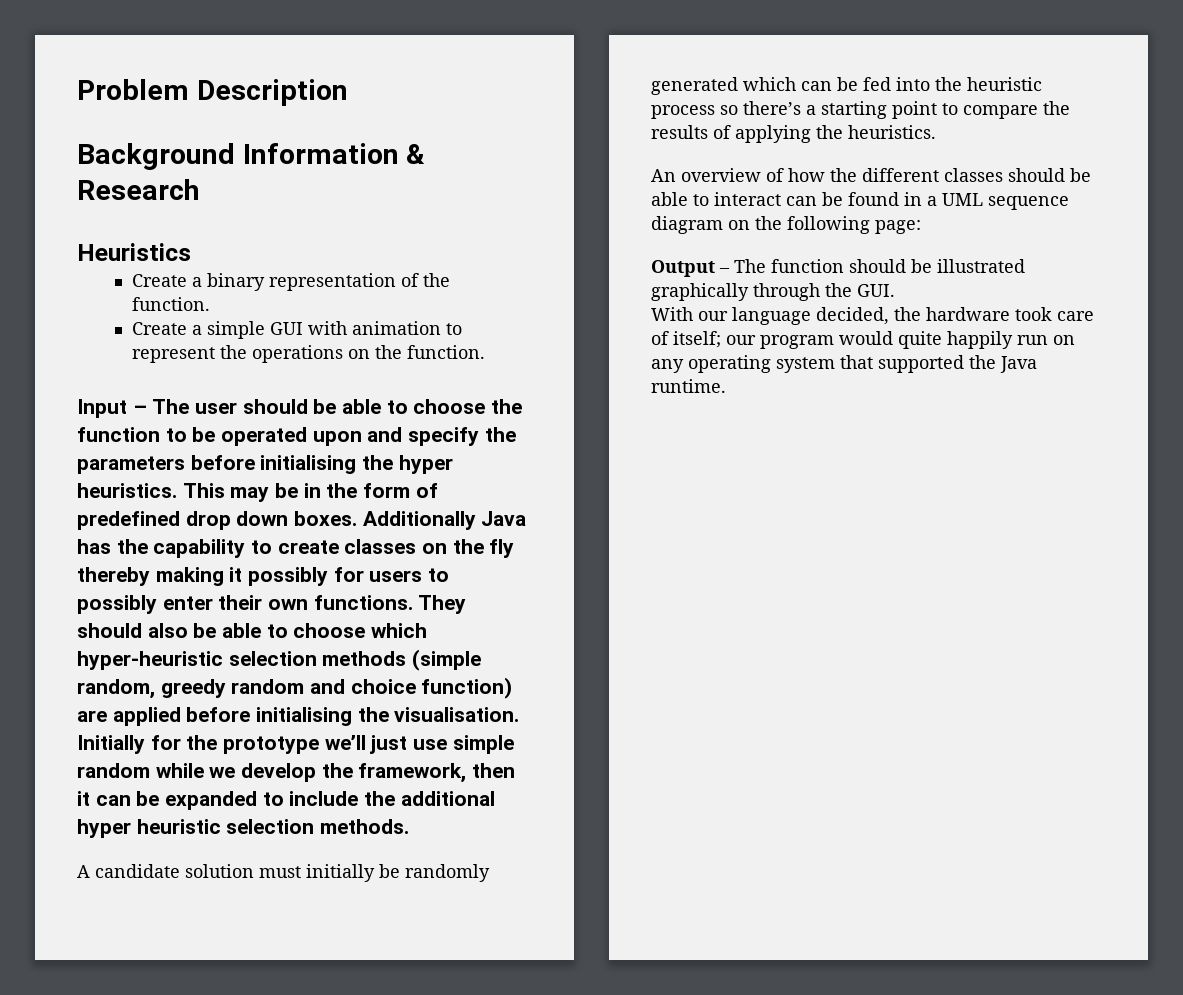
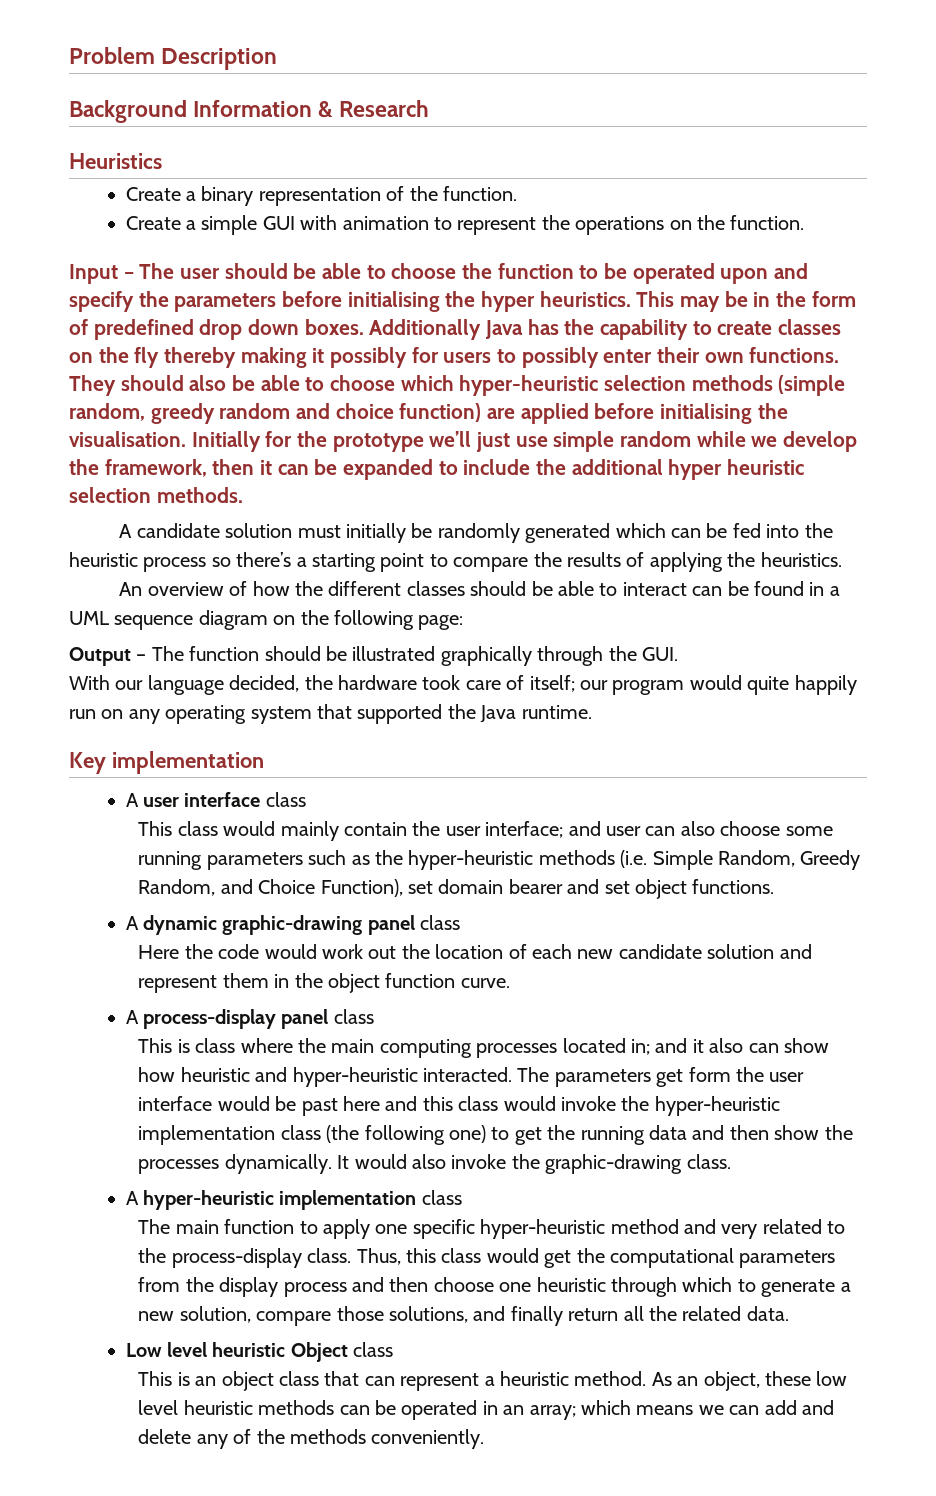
(726, 386) none -> [69,751,264,774] [125,792,306,807] [138,821,833,841] [138,850,861,870] [138,879,775,899] [125,915,461,935] [138,944,812,959] [138,973,510,993] [125,1009,374,1029] [138,1038,829,1058] [138,1067,805,1087] [138,1096,780,1116] [138,1125,853,1145] [138,1154,731,1174] [125,1190,462,1210] [138,1219,846,1239] [138,1248,836,1268] [138,1277,851,1297] [138,1306,789,1326] [125,1342,394,1362] [138,1371,848,1391] [138,1400,834,1420] [138,1429,485,1449] // Key implementation // A user interface class // This class would mainly contain the user interface; and user can also choose some running parameters such as the hyper-heuristic methods (i.e. Simple Random, Greedy Random, and Choice Function), set domain bearer and set object functions. // A dynamic graphic-drawing panel class // Here the code would work out the location of each new candidate solution and represent them in the object function curve. // A process-display panel class // This is class where the main computing processes located in; and it also can show how heuristic and hyper-heuristic interacted. The parameters get form the user interface would be past here and this class would invoke the hyper-heuristic implementation class (the following one) to get the running data and then show the processes dynamically. It would also invoke the graphic-drawing class. // A hyper-heuristic implementation class // The main function to apply one specific hyper-heuristic method and very related to the process-display class. Thus, this class would get the computational parameters from the display process and then choose one heuristic through which to generate a new solution, compare those solutions, and finally return all the related data. // Low level heuristic Object class // This is an object class that can represent a heuristic method. As an object, these low level heuristic methods can be operated in an array; which means we can add and delete any of the methods conveniently.

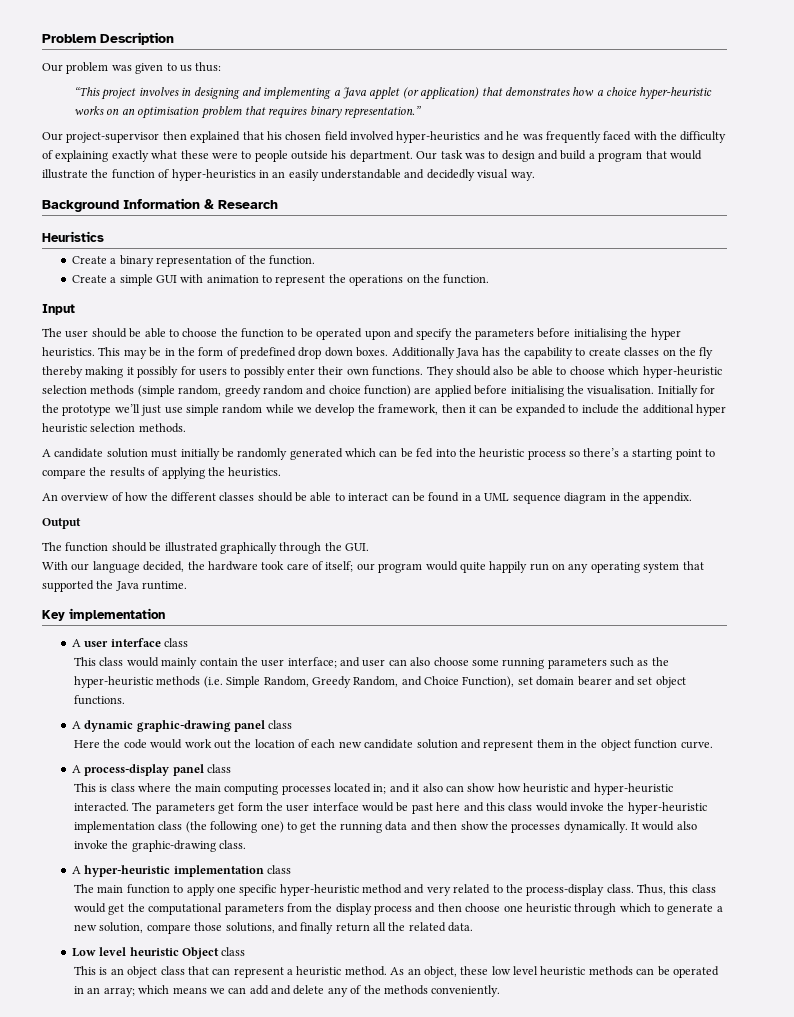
(278, 59) none -> [42,62,222,74] [74,87,713,100] [74,106,422,119] [42,131,727,143] [42,150,702,162] [42,169,535,181] // Our problem was given to us thus: // “This project involves in designing and implementing a Java applet (or application) that demonstrates how a choice hyper-heuristic works on an optimisation problem that requires binary representation.” // Our project-supervisor then explained that his chosen field involved hyper-heuristics and he was frequently faced with the difficulty of explaining exactly what these were to people outside his department. Our task was to design and build a program that would illustrate the function of hyper-heuristics in an easily understandable and decidedly visual way.
[123,272,134,279] – -> (75, 309) //
[273,610,464,630] on the following page: -> [609,492,693,504] in the appendix.
[136,654,147,661] – -> (81, 523) //

